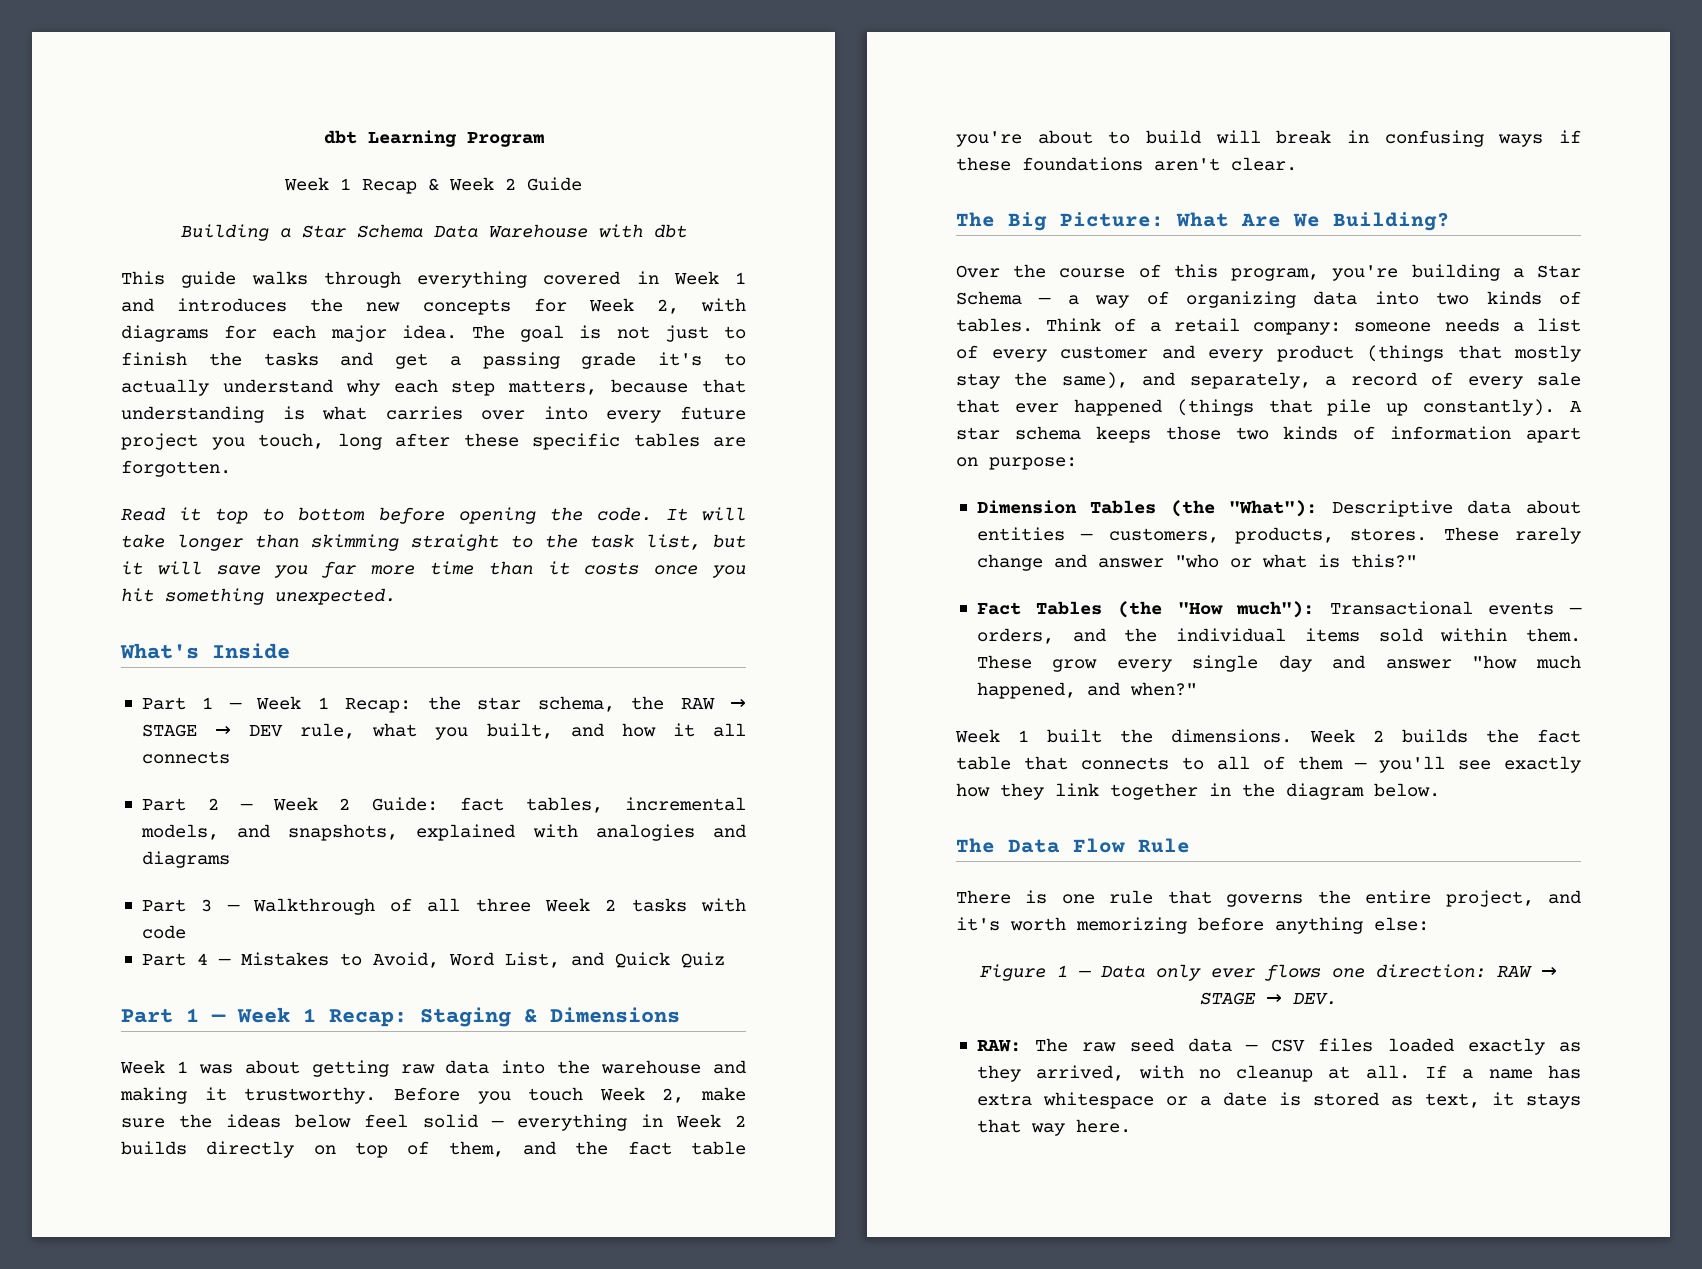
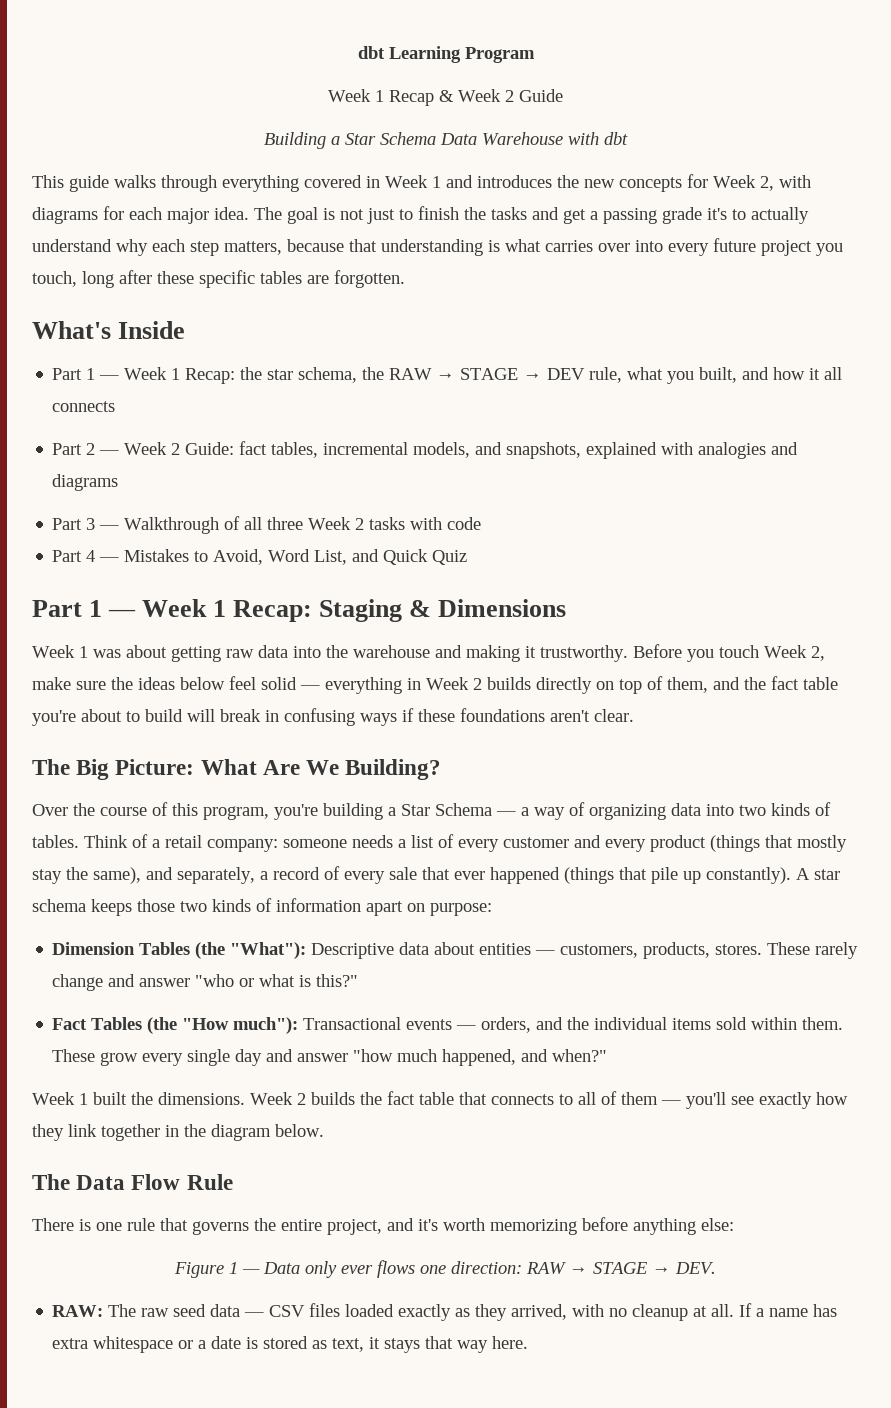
[121,507,747,524] [121,534,746,551] [121,561,746,578] [121,588,396,605] // Read it top to bottom before opening the code. It will take longer than skimming straight to the task list, but it will save you far more time than it costs once you hit something unexpected. -> (405, 279) none

